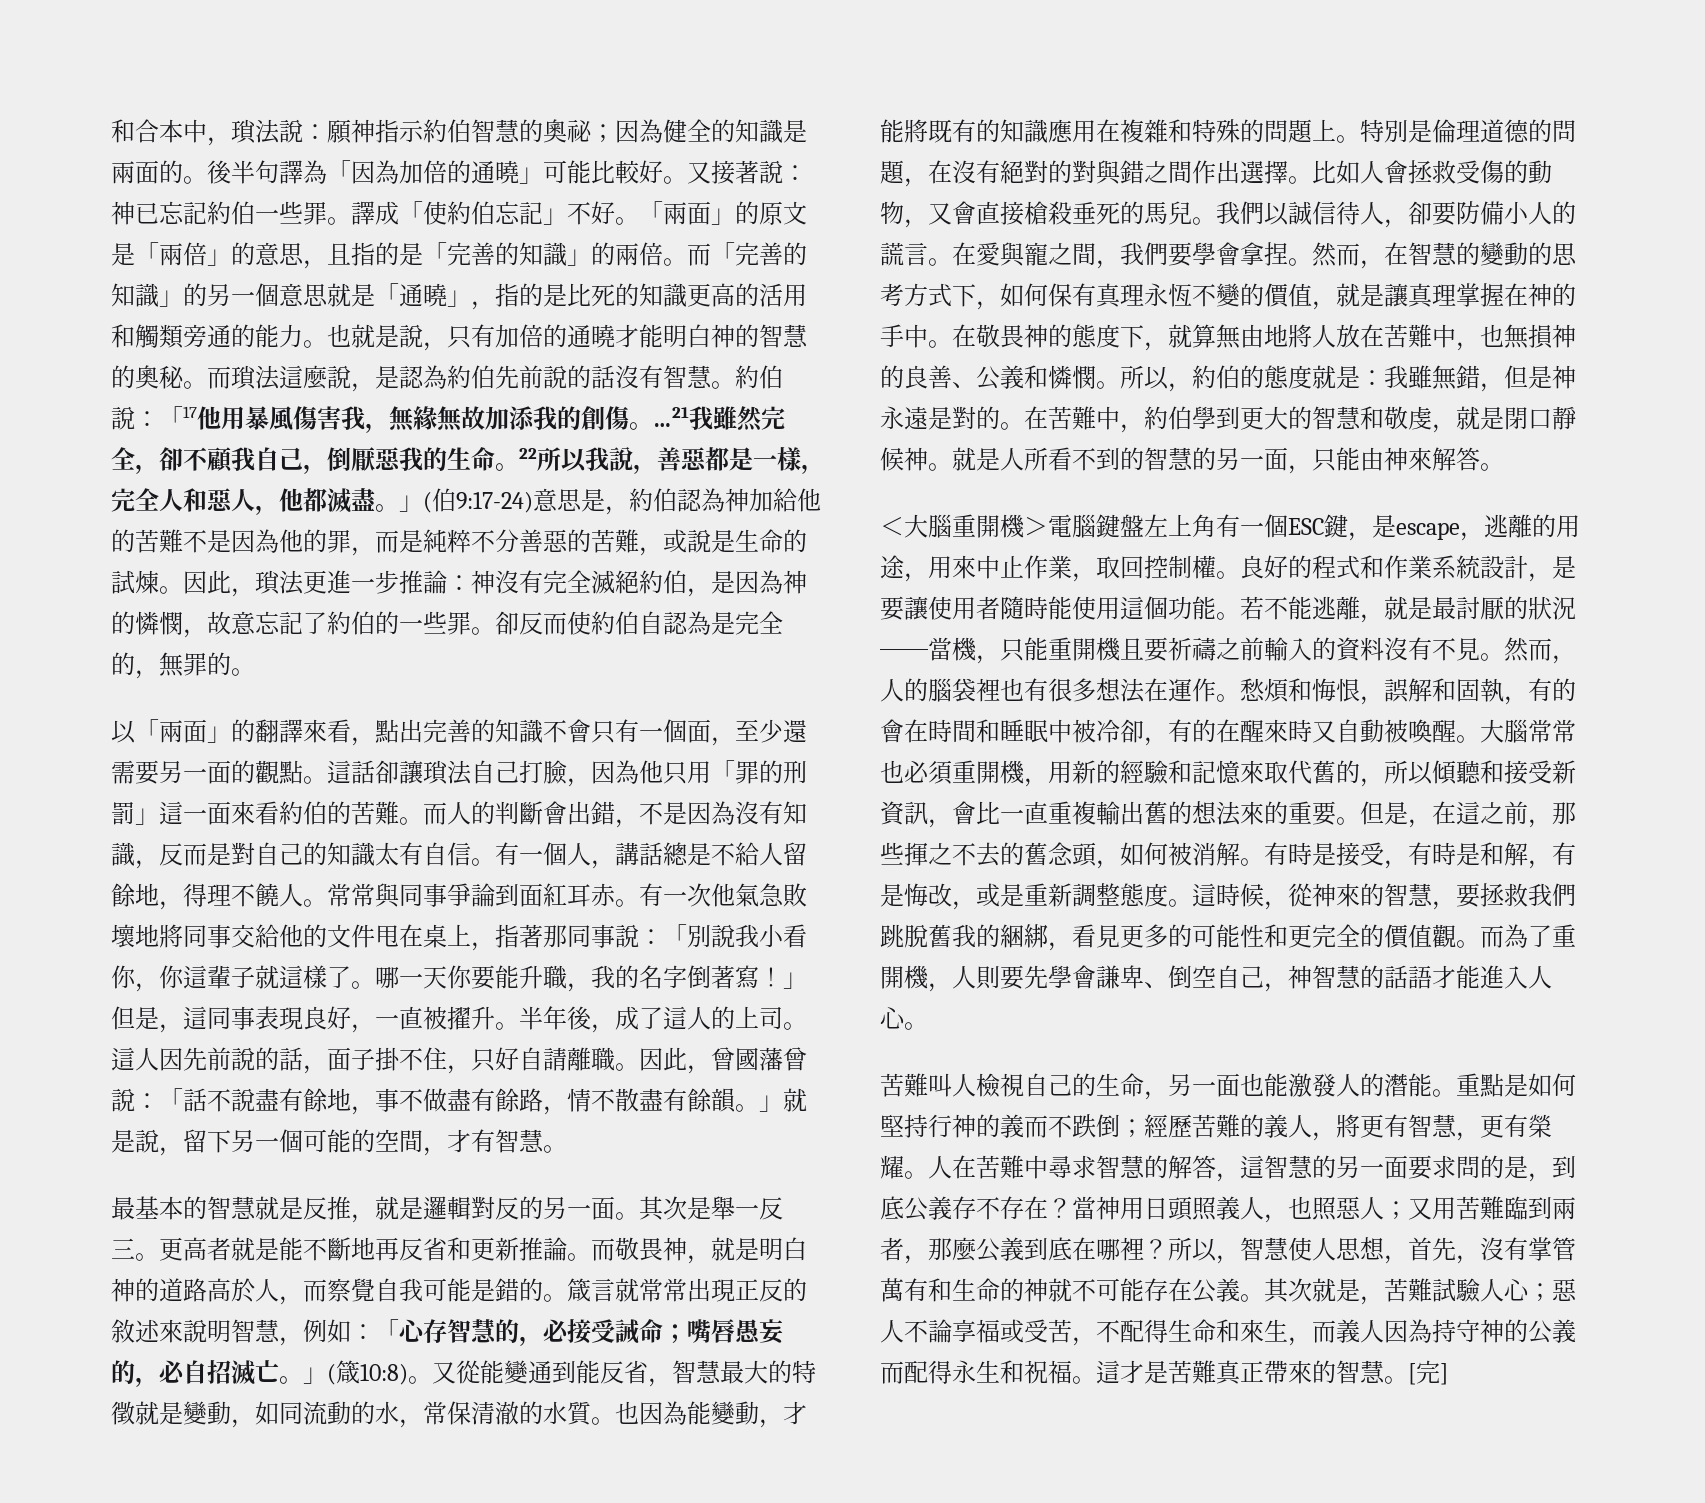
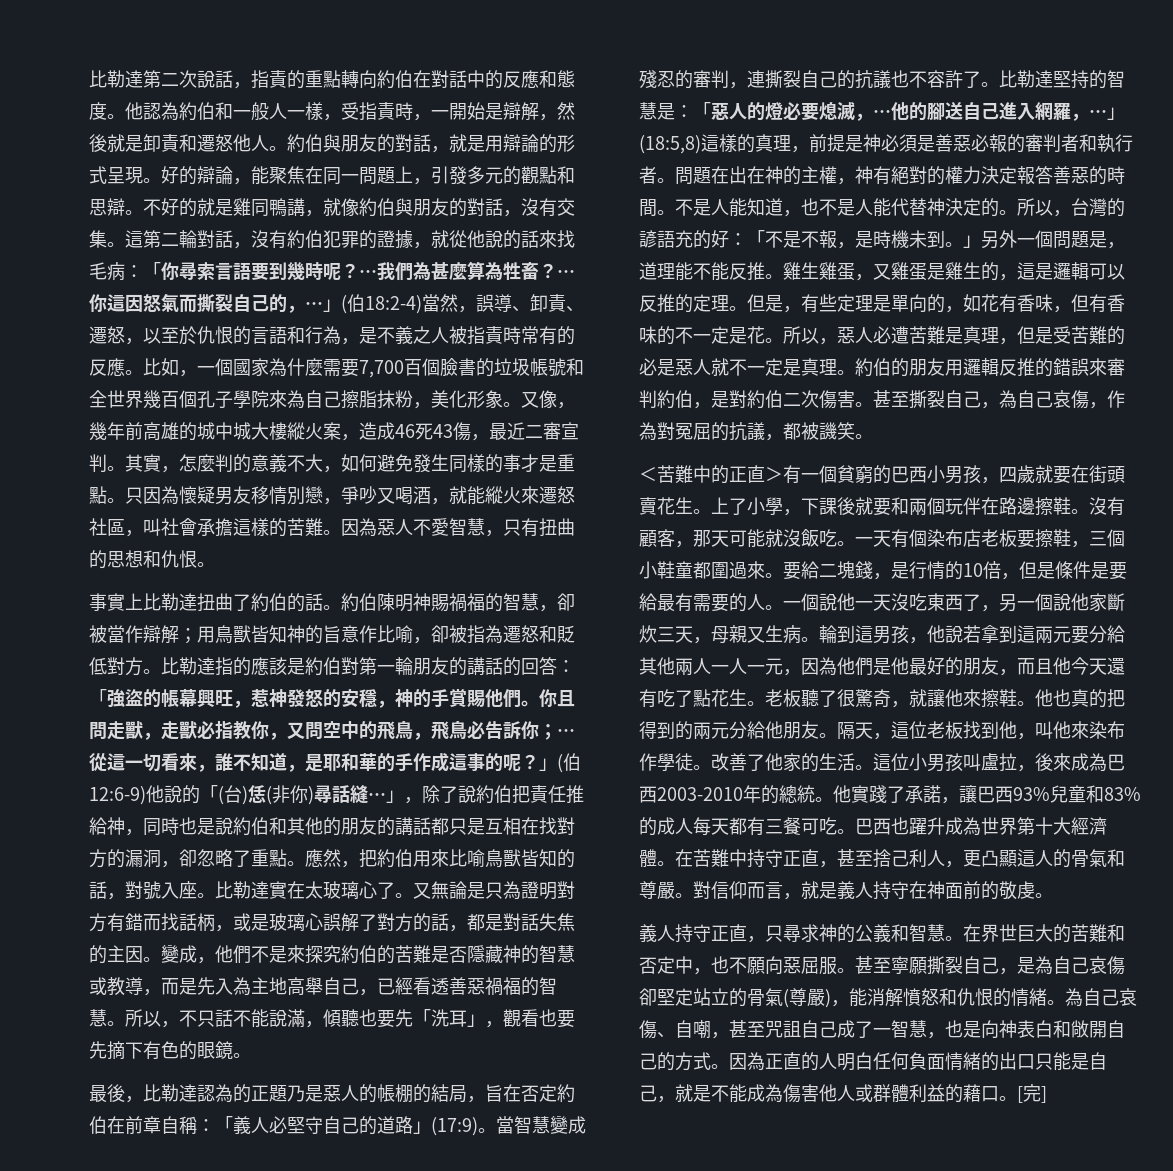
[111,119,807,146] [111,160,807,184] [111,201,807,225] [111,242,807,269] [111,283,807,310] [111,324,808,351] [111,365,783,392] [111,406,785,433] [111,447,519,474] [519,447,825,474] [111,488,821,515] [111,529,807,556] [111,570,807,597] [111,611,783,638] [111,652,255,679] [111,719,807,746] [111,760,807,787] [111,801,807,828] [111,842,807,869] [111,883,807,910] [111,924,807,951] [111,965,807,992] [111,1006,807,1033] [111,1047,807,1074] [111,1088,807,1115] [111,1129,567,1156] [111,1196,783,1223] [111,1237,807,1264] [111,1278,807,1305] [111,1319,785,1346] [111,1360,816,1387] [111,1401,807,1428] [880,119,1576,143] [880,160,1552,187] [880,201,1576,228] [880,242,1577,269] [880,283,1576,310] [880,324,1576,351] [880,365,1576,392] [880,406,1577,433] [880,447,1504,474] [880,514,1580,541] [880,555,1576,582] [880,596,1576,623] [880,637,1576,664] [880,678,1576,705] [880,719,1576,746] [880,760,1576,787] [880,801,1576,828] [880,842,1576,869] [880,883,1576,910] [880,924,1576,951] [880,965,1552,992] [880,1007,928,1030] [880,1073,1576,1100] [880,1114,1552,1141] [880,1155,1576,1182] [880,1196,1576,1223] [880,1237,1576,1264] [880,1278,1577,1305] [880,1319,1576,1346] [880,1360,1385,1385] 和合本中，瑣法說：願神指示約伯智慧的奧祕；因為健全的知識是兩面的。後半句譯為「因為加倍的通曉」可能比較好。又接著說：神已忘記約伯一些罪。譯成「使約伯忘記」不好。「兩面」的原文是「兩倍」的意思，且指的是「完善的知識」的兩倍。而「完善的知識」的另一個意思就是「通曉」，指的是比死的知識更高的活用和觸類旁通的能力。也就是說，只有加倍的通曉才能明白神的智慧的奧秘。而瑣法這麼說，是認為約伯先前說的話沒有智慧。約伯說：「17他用暴風傷害我，無緣無故加添我的創傷。…21我雖然完全，卻不顧我自己，倒厭惡我的生命。22所以我說，善惡都是一樣，完全人和惡人，他都滅盡。」(伯9:17-24)意思是，約伯認為神加給他的苦難不是因為他的罪，而是純粹不分善惡的苦難，或說是生命的試煉。因此，瑣法更進一步推論：神沒有完全滅絕約伯，是因為神的憐憫，故意忘記了約伯的一些罪。卻反而使約伯自認為是完全的，無罪的。 // 以「兩面」的翻譯來看，點出完善的知識不會只有一個面，至少還需要另一面的觀點。這話卻讓瑣法自己打臉，因為他只用「罪的刑罰」這一面來看約伯的苦難。而人的判斷會出錯，不是因為沒有知識，反而是對自己的知識太有自信。有一個人，講話總是不給人留餘地，得理不饒人。常常與同事爭論到面紅耳赤。有一次他氣急敗壞地將同事交給他的文件甩在桌上，指著那同事說：「別說我小看你，你這輩子就這樣了。哪一天你要能升職，我的名字倒著寫！」但是，這同事表現良好，一直被擢升。半年後，成了這人的上司。這人因先前說的話，面子掛不住，只好自請離職。因此，曾國藩曾說：「話不說盡有餘地，事不做盡有餘路，情不散盡有餘韻。」就是說，留下另一個可能的空間，才有智慧。 // 最基本的智慧就是反推，就是邏輯對反的另一面。其次是舉一反三。更高者就是能不斷地再反省和更新推論。而敬畏神，就是明白神的道路高於人，而察覺自我可能是錯的。箴言就常常出現正反的敘述來說明智慧，例如：「心存智慧的，必接受誡命；嘴唇愚妄的，必自招滅亡。」(箴10:8)。又從能變通到能反省，智慧最大的特徵就是變動，如同流動的水，常保清澈的水質。也因為能變動，才能將既有的知識應用在複雜和特殊的問題上。特別是倫理道德的問題，在沒有絕對的對與錯之間作出選擇。比如人會拯救受傷的動物，又會直接槍殺垂死的馬兒。我們以誠信待人，卻要防備小人的謊言。在愛與寵之間，我們要學會拿捏。然而，在智慧的變動的思考方式下，如何保有真理永恆不變的價值，就是讓真理掌握在神的手中。在敬畏神的態度下，就算無由地將人放在苦難中，也無損神的良善、公義和憐憫。所以，約伯的態度就是：我雖無錯，但是神永遠是對的。在苦難中，約伯學到更大的智慧和敬虔，就是閉口靜候神。就是人所看不到的智慧的另一面，只能由神來解答。 // ＜大腦重開機＞電腦鍵盤左上角有一個ESC鍵，是escape，逃離的用途，用來中止作業，取回控制權。良好的程式和作業系統設計，是要讓使用者隨時能使用這個功能。若不能逃離，就是最討厭的狀況──當機，只能重開機且要祈禱之前輸入的資料沒有不見。然而，人的腦袋裡也有很多想法在運作。愁煩和悔恨，誤解和固執，有的會在時間和睡眠中被冷卻，有的在醒來時又自動被喚醒。大腦常常也必須重開機，用新的經驗和記憶來取代舊的，所以傾聽和接受新資訊，會比一直重複輸出舊的想法來的重要。但是，在這之前，那些揮之不去的舊念頭，如何被消解。有時是接受，有時是和解，有是悔改，或是重新調整態度。這時候，從神來的智慧，要拯救我們跳脫舊我的綑綁，看見更多的可能性和更完全的價值觀。而為了重開機，人則要先學會謙卑、倒空自己，神智慧的話語才能進入人心。 // 苦難叫人檢視自己的生命，另一面也能激發人的潛能。重點是如何堅持行神的義而不跌倒；經歷苦難的義人，將更有智慧，更有榮耀。人在苦難中尋求智慧的解答，這智慧的另一面要求問的是，到底公義存不存在？當神用日頭照義人，也照惡人；又用苦難臨到兩者，那麼公義到底在哪裡？所以，智慧使人思想，首先，沒有掌管萬有和生命的神就不可能存在公義。其次就是，苦難試驗人心；惡人不論享福或受苦，不配得生命和來生，而義人因為持守神的公義而配得永生和祝福。這才是苦難真正帶來的智慧 -> [89,70,575,89] [89,102,575,121] [89,134,575,153] [89,166,575,185] [89,198,575,217] [89,230,575,249] [89,261,575,281] [89,294,584,314] [89,326,575,345] [89,358,584,378] [89,390,575,409] [89,422,579,441] [89,454,575,473] [89,486,575,505] [89,518,575,537] [89,550,215,569] [89,593,575,612] [89,625,575,644] [89,657,575,676] [89,689,575,708] [89,720,575,740] [89,752,581,773] [89,785,584,805] [89,817,575,836] [89,849,575,868] [89,881,575,900] [89,913,575,932] [89,944,575,964] [89,977,557,996] [89,1009,575,1028] [89,1041,251,1060] [89,1084,575,1103] [89,1115,586,1136] [639,70,1125,89] [639,101,1125,121] [639,134,1133,154] [639,166,1125,185] [639,198,1125,217] [639,230,1125,249] [639,262,1125,281] [639,294,1125,313] [639,326,1125,345] [639,358,1125,377] [639,390,1125,409] [639,422,873,441] [639,465,1125,484] [639,497,1125,516] [639,529,1125,548] [639,561,1127,580] [639,593,1125,612] [639,625,1125,644] [639,657,1125,676] [639,689,1125,708] [639,721,1125,740] [639,753,1125,772] [639,785,1141,804] [639,817,1107,836] [639,849,1125,868] [639,881,1053,900] [639,924,1125,943] [639,956,1125,975] [639,988,1137,1008] [639,1020,1125,1039] [639,1052,1107,1071] [639,1084,999,1103] 比勒達第二次說話，指責的重點轉向約伯在對話中的反應和態度。他認為約伯和一般人一樣，受指責時，一開始是辯解，然後就是卸責和遷怒他人。約伯與朋友的對話，就是用辯論的形式呈現。好的辯論，能聚焦在同一問題上，引發多元的觀點和思辯。不好的就是雞同鴨講，就像約伯與朋友的對話，沒有交集。這第二輪對話，沒有約伯犯罪的證據，就從他說的話來找毛病：「你尋索言語要到幾時呢？…我們為甚麼算為牲畜？…你這因怒氣而撕裂自己的，…」(伯18:2-4)當然，誤導、卸責、遷怒，以至於仇恨的言語和行為，是不義之人被指責時常有的反應。比如，一個國家為什麼需要7,700百個臉書的垃圾帳號和全世界幾百個孔子學院來為自己擦脂抹粉，美化形象。又像，幾年前高雄的城中城大樓縱火案，造成46死43傷，最近二審宣判。其實，怎麼判的意義不大，如何避免發生同樣的事才是重點。只因為懷疑男友移情別戀，爭吵又喝酒，就能縱火來遷怒社區，叫社會承擔這樣的苦難。因為惡人不愛智慧，只有扭曲的思想和仇恨。 // 事實上比勒達扭曲了約伯的話。約伯陳明神賜禍福的智慧，卻被當作辯解；用鳥獸皆知神的旨意作比喻，卻被指為遷怒和貶低對方。比勒達指的應該是約伯對第一輪朋友的講話的回答：「強盜的帳幕興旺，惹神發怒的安穩，神的手賞賜他們。你且問走獸，走獸必指教你，又問空中的飛鳥，飛鳥必告訴你；…從這一切看來，誰不知道，是耶和華的手作成這事的呢？」(伯12:6-9)他說的「(台)恁(非你)尋話縫…」，除了說約伯把責任推給神，同時也是說約伯和其他的朋友的講話都只是互相在找對方的漏洞，卻忽略了重點。應然，把約伯用來比喻鳥獸皆知的話，對號入座。比勒達實在太玻璃心了。又無論是只為證明對方有錯而找話柄，或是玻璃心誤解了對方的話，都是對話失焦的主因。變成，他們不是來探究約伯的苦難是否隱藏神的智慧或教導，而是先入為主地高舉自己，已經看透善惡禍福的智慧。所以，不只話不能說滿，傾聽也要先「洗耳」，觀看也要先摘下有色的眼鏡。 // 最後，比勒達認為的正題乃是惡人的帳棚的結局，旨在否定約伯在前章自稱：「義人必堅守自己的道路」(17:9)。當智慧變成殘忍的審判，連撕裂自己的抗議也不容許了。比勒達堅持的智慧是：「惡人的燈必要熄滅，…他的腳送自己進入網羅，…」(18:5,8)這樣的真理，前提是神必須是善惡必報的審判者和執行者。問題在出在神的主權，神有絕對的權力決定報答善惡的時間。不是人能知道，也不是人能代替神決定的。所以，台灣的諺語充的好：「不是不報，是時機未到。」另外一個問題是，道理能不能反推。雞生雞蛋，又雞蛋是雞生的，這是邏輯可以反推的定理。但是，有些定理是單向的，如花有香味，但有香味的不一定是花。所以，惡人必遭苦難是真理，但是受苦難的必是惡人就不一定是真理。約伯的朋友用邏輯反推的錯誤來審判約伯，是對約伯二次傷害。甚至撕裂自己，為自己哀傷，作為對冤屈的抗議，都被譏笑。 // ＜苦難中的正直＞有一個貧窮的巴西小男孩，四歲就要在街頭賣花生。上了小學，下課後就要和兩個玩伴在路邊擦鞋。沒有顧客，那天可能就沒飯吃。一天有個染布店老板要擦鞋，三個小鞋童都圍過來。要給二塊錢，是行情的10倍，但是條件是要給最有需要的人。一個說他一天沒吃東西了，另一個說他家斷炊三天，母親又生病。輪到這男孩，他說若拿到這兩元要分給其他兩人一人一元，因為他們是他最好的朋友，而且他今天還有吃了點花生。老板聽了很驚奇，就讓他來擦鞋。他也真的把得到的兩元分給他朋友。隔天，這位老板找到他，叫他來染布作學徒。改善了他家的生活。這位小男孩叫盧拉，後來成為巴西2003-2010年的總統。他實踐了承諾，讓巴西93%兒童和83%的成人每天都有三餐可吃。巴西也躍升成為世界第十大經濟體。在苦難中持守正直，甚至捨己利人，更凸顯這人的骨氣和尊嚴。對信仰而言，就是義人持守在神面前的敬虔。 // 義人持守正直，只尋求神的公義和智慧。在界世巨大的苦難和否定中，也不願向惡屈服。甚至寧願撕裂自己，是為自己哀傷卻堅定站立的骨氣(尊嚴)，能消解憤怒和仇恨的情緒。為自己哀傷、自嘲，甚至咒詛自己成了一智慧，也是向神表白和敞開自己的方式。因為正直的人明白任何負面情緒的出口只能是自己，就是不能成為傷害他人或群體利益的藉口

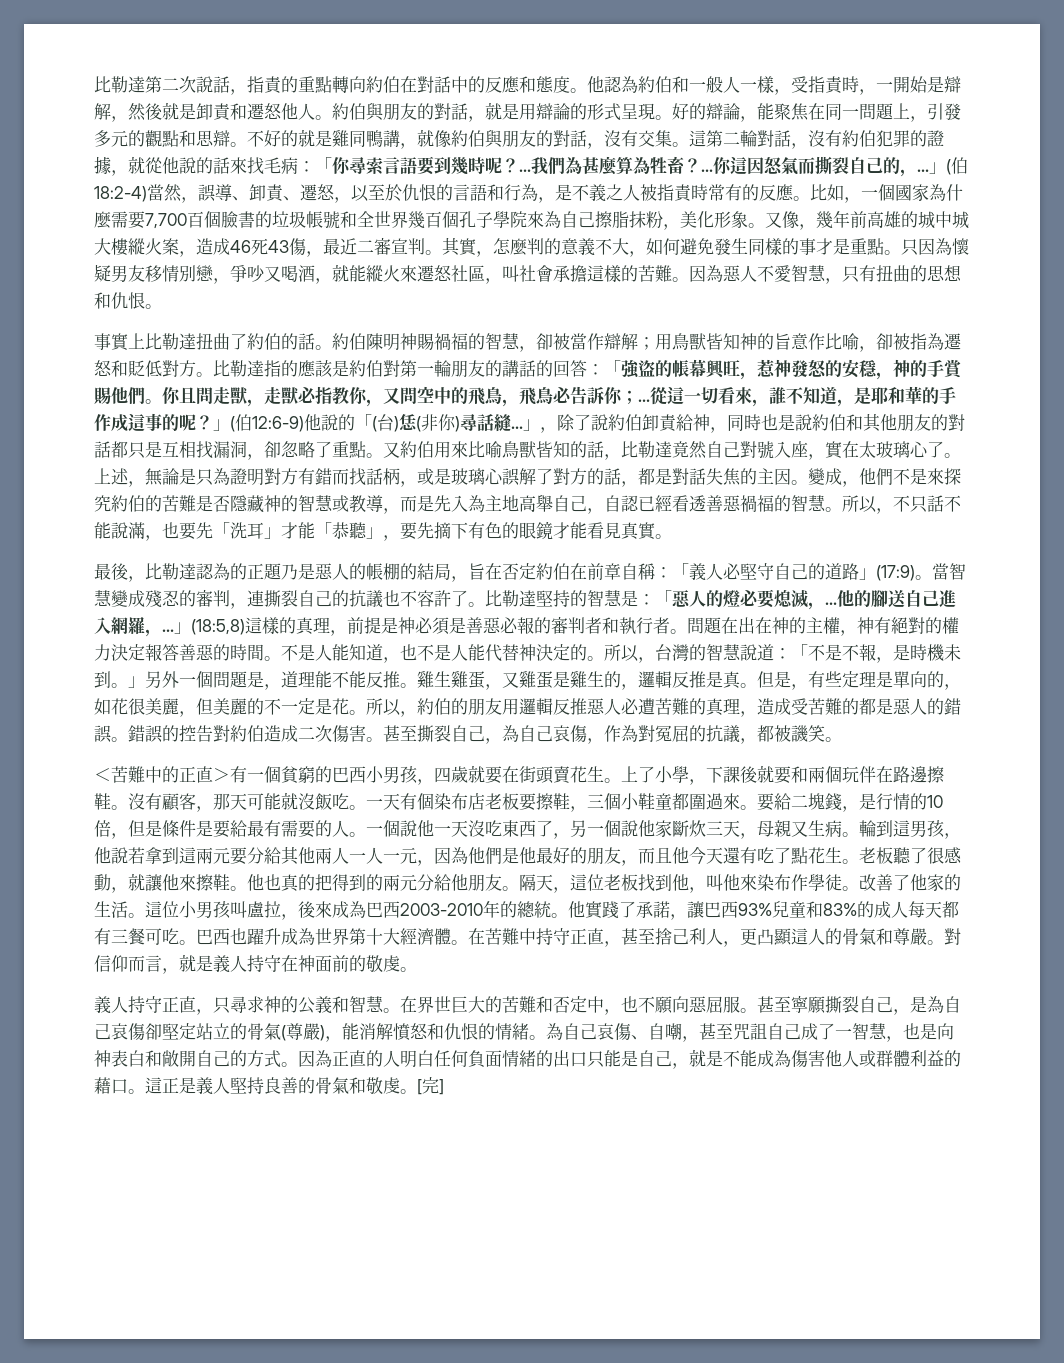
[512,785,584,804] 把責任推 -> [642,414,677,432] 卸責
[323,817,413,836] 的朋友的講 -> [897,414,965,431] 朋友的對
[521,817,575,835] [89,849,125,868] 在找對方的 -> [196,441,213,459] 找
[305,849,377,868] 應然，把 -> [383,442,400,458] 又
[125,881,269,900] 對號入座。比勒達 -> [621,441,825,460] 比勒達竟然自己對號入座，
[413,882,431,899] 又 -> [94,468,145,487] 上述，
(377, 992) none -> [604,495,639,512] 自認
[323,1009,359,1027] 傾聽 -> (162, 538) none
[485,1009,557,1028] ，觀看也 -> [281,522,400,541] 才能「恭聽」，
(233, 1050) none -> [553,522,656,540] 才能看見真實
[639,230,729,249] 諺語充的好 -> [706,644,774,661] 智慧說道
[1017,262,1125,280] [639,294,729,313] 這是邏輯可以反推的定理 -> [638,671,741,689] 邏輯反推是真
[999,294,1125,313] [639,326,657,344] 有香味，但有香味 -> [128,698,247,717] 很美麗，但美麗
[837,326,1125,345] [639,358,855,376] 惡人必遭苦難是真理，但是受苦難的必是惡人就不一定是真理。 -> (417, 714) none
[1035,358,1125,377] [639,390,783,409] 的錯誤來審判約伯，是對約伯 -> [587,698,961,717] [94,725,298,743] 惡人必遭苦難的真理，造成受苦難的都是惡人的錯誤。錯誤的控告對約伯造成
[855,689,891,707] 驚奇 -> [944,847,962,864] [94,874,111,891] 感動
(1017, 1098) none -> [145,1077,417,1095] 這正是義人堅持良善的骨氣和敬虔。

